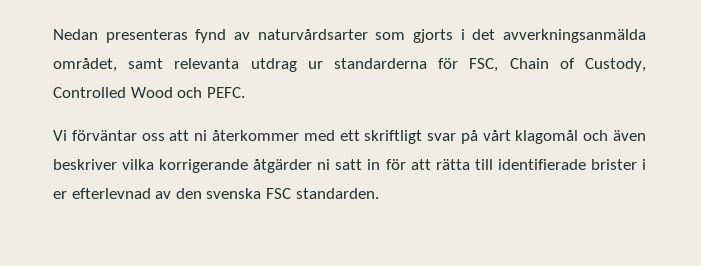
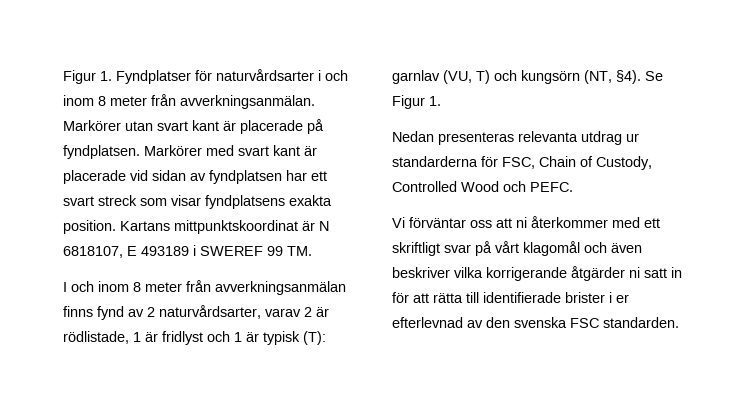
[53,29,646,43] [53,58,164,72] Nedan presenteras fynd av naturvårdsarter som gjorts i det avverkningsanmälda området, samt -> [63,69,348,84] [63,94,315,109] [63,119,324,134] [63,145,317,159] [63,170,327,184] [63,195,332,209] [63,220,329,234] [63,245,312,258] [63,280,346,295] [63,305,329,320] [63,331,326,345] [392,70,663,84] [392,95,441,109] [392,131,514,145] Figur 1. Fyndplatser för naturvårdsarter i och inom 8 meter från avverkningsanmälan. Markörer utan svart kant är placerade på fyndplatsen. Markörer med svart kant är placerade vid sidan av fyndplatsen har ett svart streck som visar fyndplatsens exakta position. Kartans mittpunktskoordinat är N 6818107, E 493189 i SWEREF 99 TM. // I och inom 8 meter från avverkningsanmälan finns fynd av 2 naturvårdsarter, varav 2 är rödlistade, 1 är fridlyst och 1 är typisk (T): garnlav (VU, T) och kungsörn (NT, §4). Se Figur 1. // Nedan presenteras

